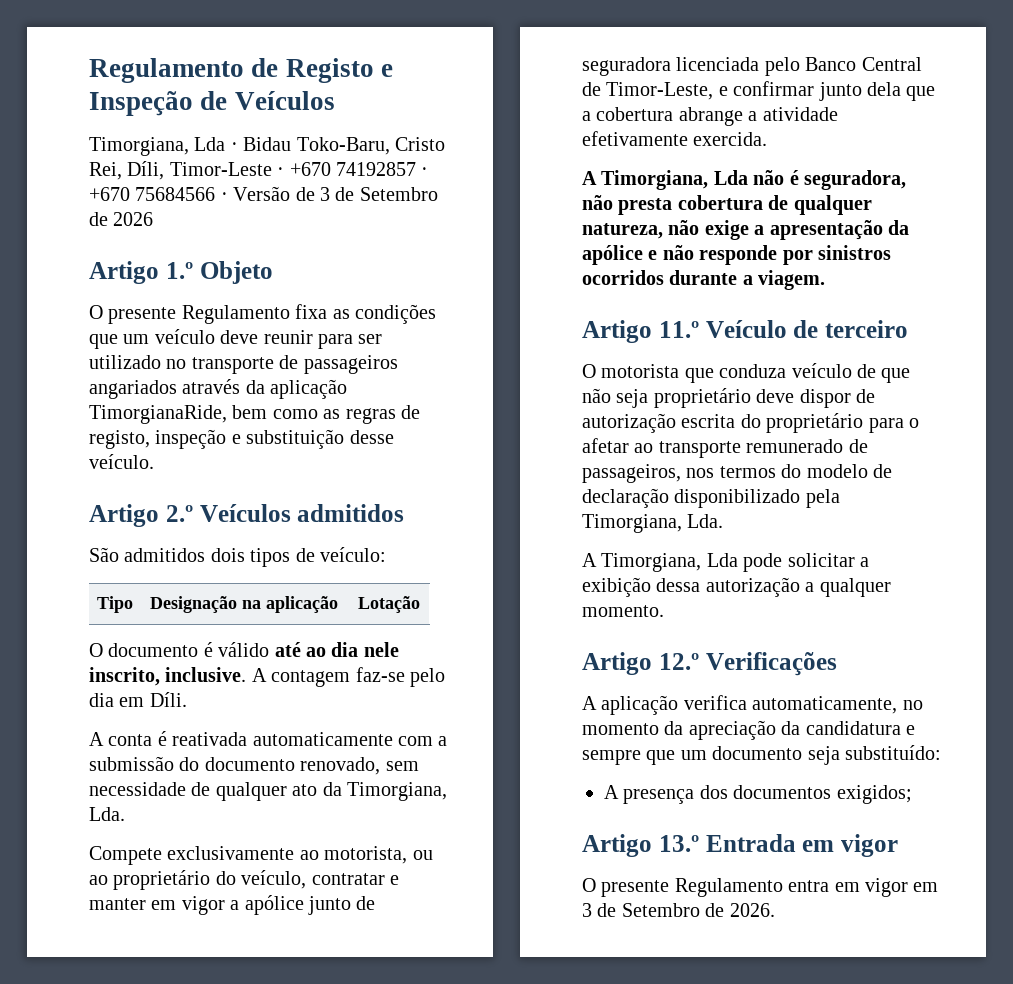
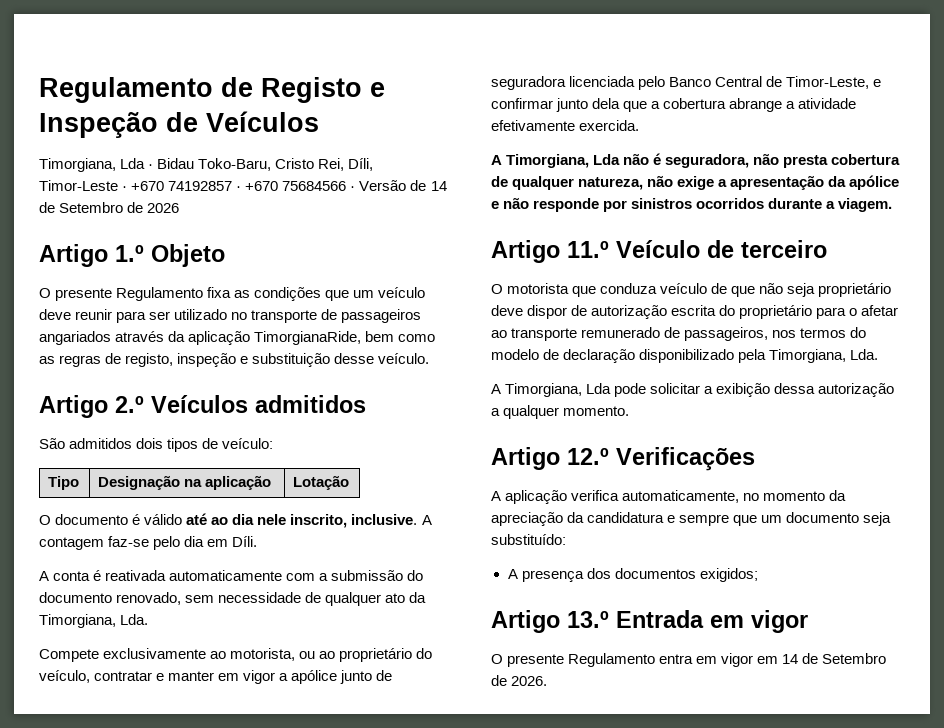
[320,187,330,201] 3 -> [430,181,447,191] 14
[582,903,592,917] 3 -> [782,654,799,664] 14

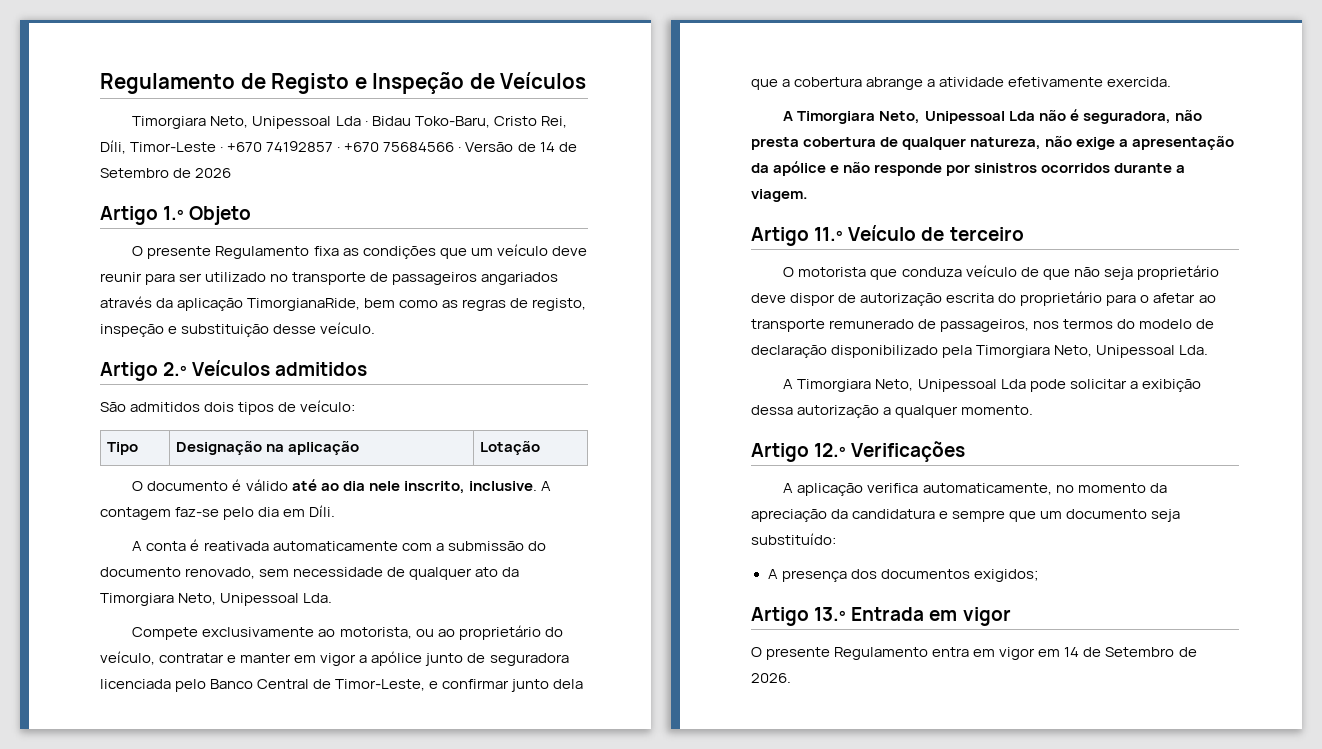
[39,158,116,172] Timorgiana, -> [132,116,332,129] Timorgiara Neto, Unipessoal
[39,614,116,628] Timorgiana, -> [100,593,300,606] Timorgiara Neto, Unipessoal
[506,154,590,168] Timorgiana, -> [797,111,1005,124] Timorgiara Neto, Unipessoal
[769,349,847,363] Timorgiana, -> [976,345,1176,358] Timorgiara Neto, Unipessoal
[505,383,583,397] Timorgiana, -> [797,379,997,392] Timorgiara Neto, Unipessoal

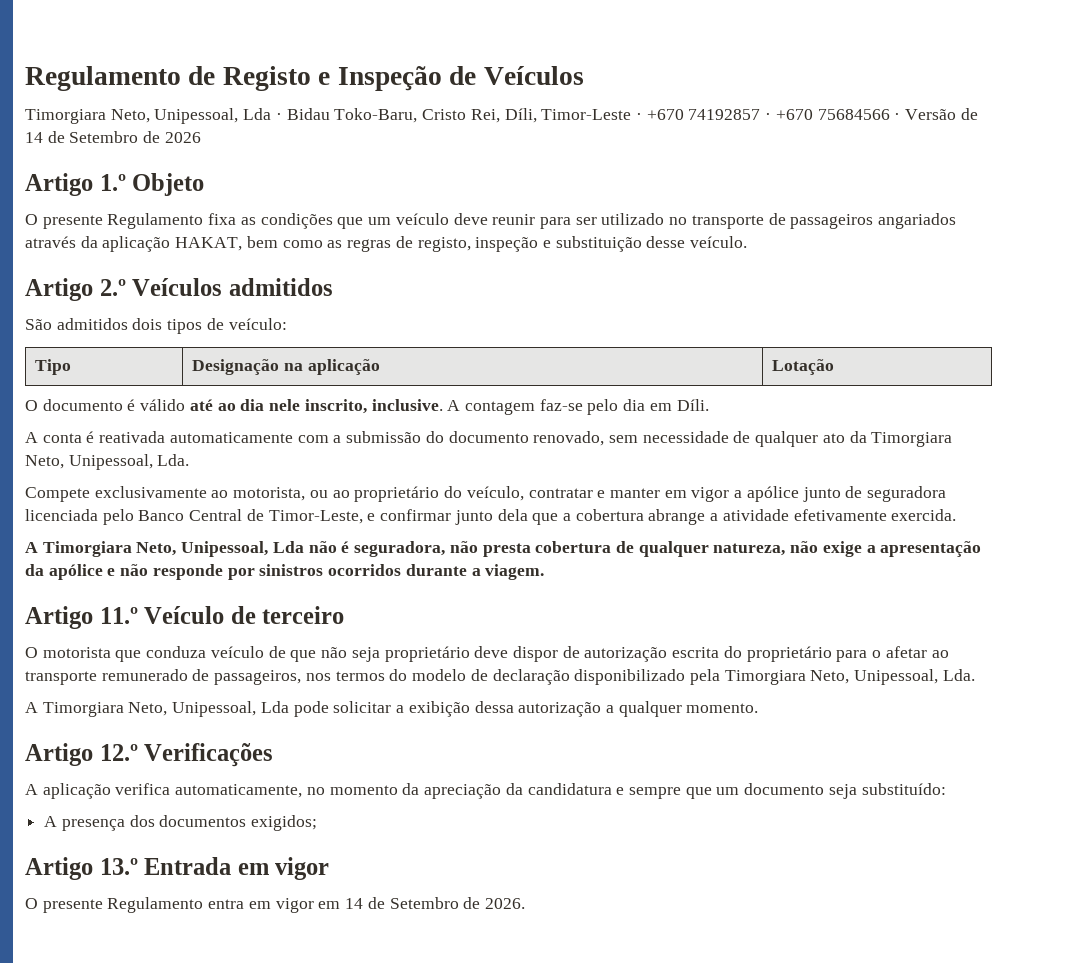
[252,116,332,129] Unipessoal -> [154,108,239,124] Unipessoal,
[247,298,361,311] TimorgianaRide, -> [175,237,243,251] HAKAT,
[220,593,300,606] Unipessoal -> [68,454,153,470] Unipessoal,
[924,111,1005,124] Unipessoal -> [181,541,269,557] Unipessoal,
[1096,345,1176,358] Unipessoal -> [854,669,939,685] Unipessoal,
[917,379,997,392] Unipessoal -> [172,701,257,717] Unipessoal,

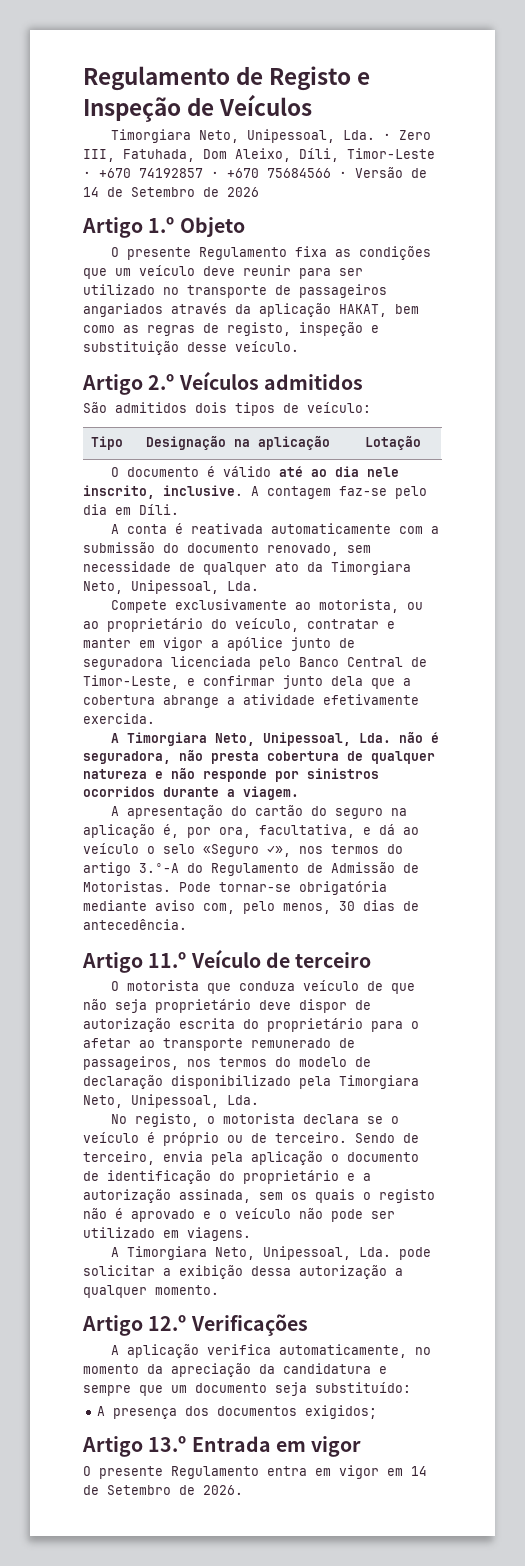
[243,108,500,123] Lda · Bidau Toko-Baru, Cristo Rei, -> [343,130,432,140] [83,148,291,162] Lda. · Zero III, Fatuhada, Dom Aleixo,
[272,541,304,553] Lda -> [359,733,392,743] Lda.
[713,541,982,557] [25,564,103,580] natureza, não exige a apresentação da apólice -> [83,769,147,779] natureza
(545, 572) none -> [111,805,408,819] [83,824,419,838] [83,843,403,857] [83,862,419,876] [83,881,387,895] [83,900,419,914] [83,919,187,930] // A apresentação do cartão do seguro na aplicação é, por ora, facultativa, e dá ao veículo o selo «Seguro ✓», nos termos do artigo 3.º-A do Regulamento de Admissão de Motoristas. Pode tornar-se obrigatória mediante aviso com, pelo menos, 30 dias de antecedência.
[25,701,289,717] // A Timorgiara Neto, Unipessoal, Lda -> [111,1113,400,1127] [83,1132,419,1146] [83,1151,419,1165] [83,1170,371,1184] [83,1189,435,1203] [83,1208,395,1222] [83,1227,251,1241] [111,1246,392,1260] // No registo, o motorista declara se o veículo é próprio ou de terceiro. Sendo de terceiro, envia pela aplicação o documento de identificação do proprietário e a autorização assinada, sem os quais o registo não é aprovado e o veículo não pode ser utilizado em viagens. // A Timorgiara Neto, Unipessoal, Lda.

